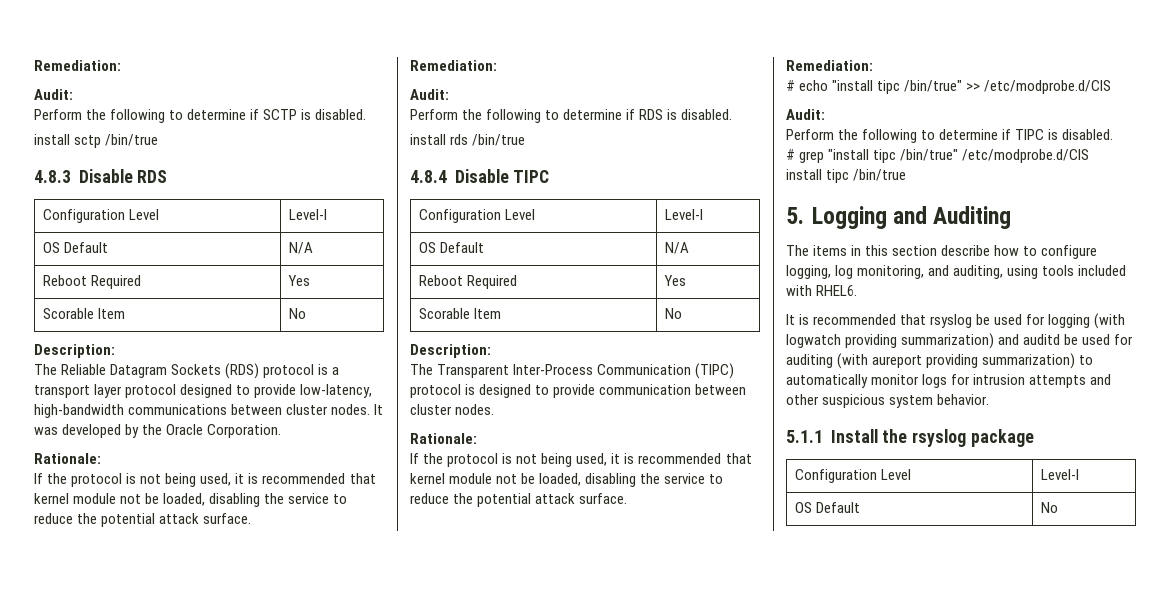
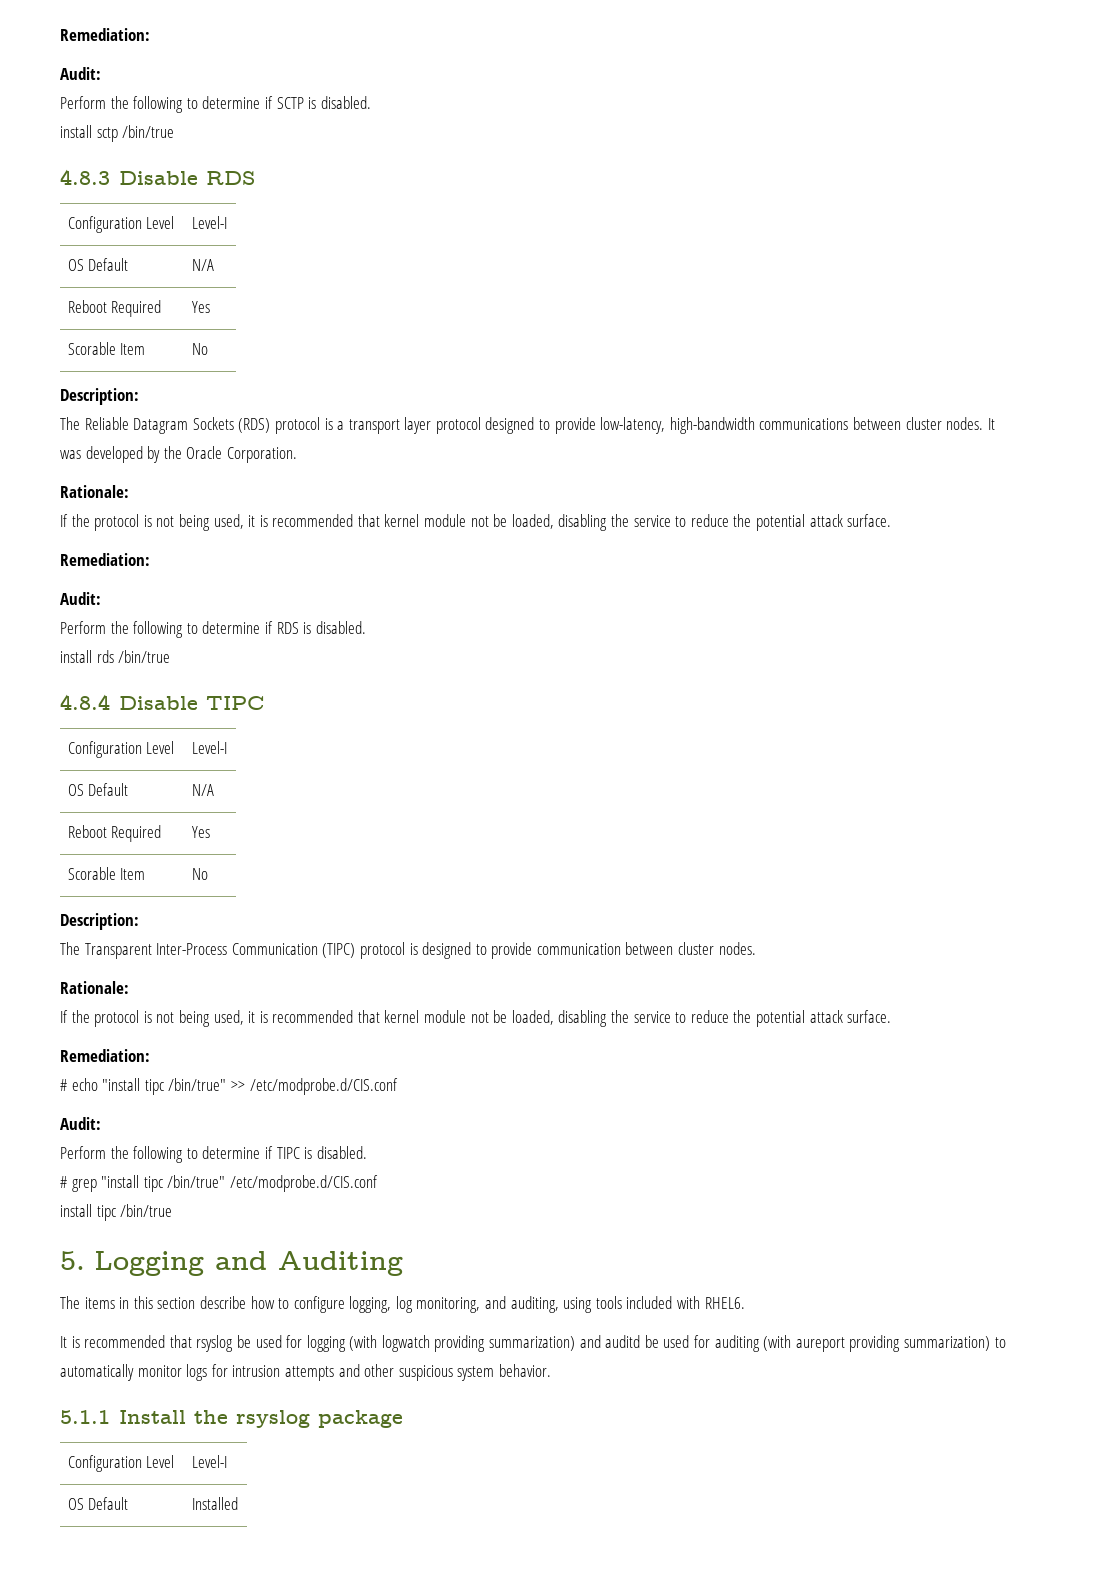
[984,80,1112,94] /etc/modprobe.d/CIS -> [249,1078,398,1095] /etc/modprobe.d/CIS.conf
[962,149,1090,163] /etc/modprobe.d/CIS -> [229,1175,378,1192] /etc/modprobe.d/CIS.conf
[1040,502,1058,513] No -> [191,1497,238,1510] Installed

